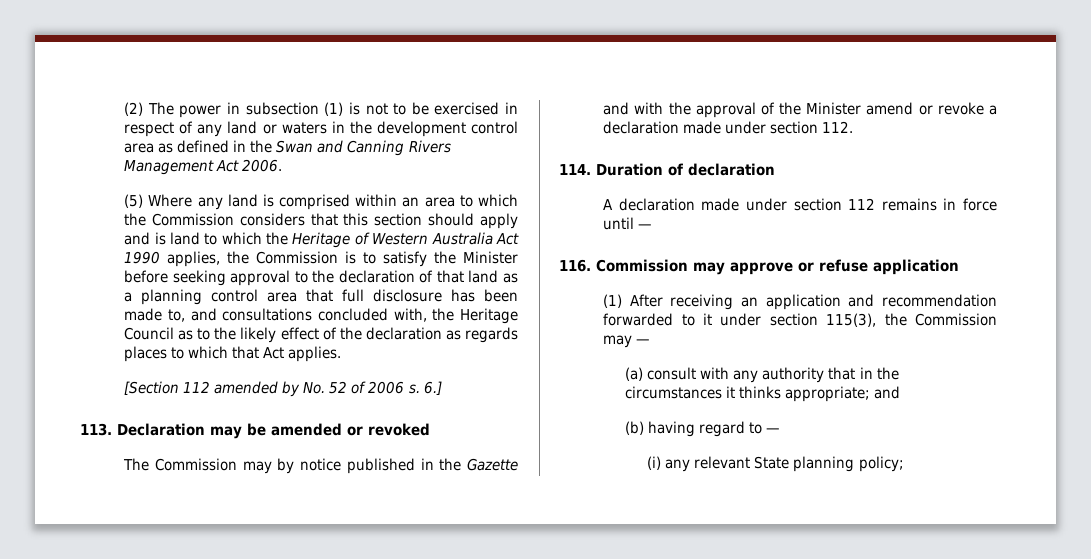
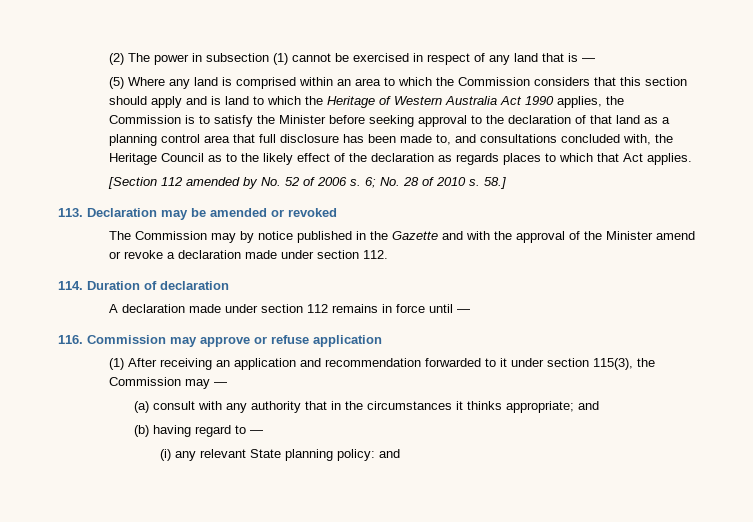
[348,102,407,115] is not to -> [291,53,331,62] cannot
[262,121,518,137] [124,140,451,156] [124,159,283,175] or waters in the development control area as defined in the Swan and Canning Rivers Management Act 2006. -> [541,53,595,62] that is —
[423,381,442,395] 6.] -> [364,177,506,189] 6; No. 28 of 2010 s. 58.]
[858,456,904,472] policy; -> [336,449,400,461] policy: and

